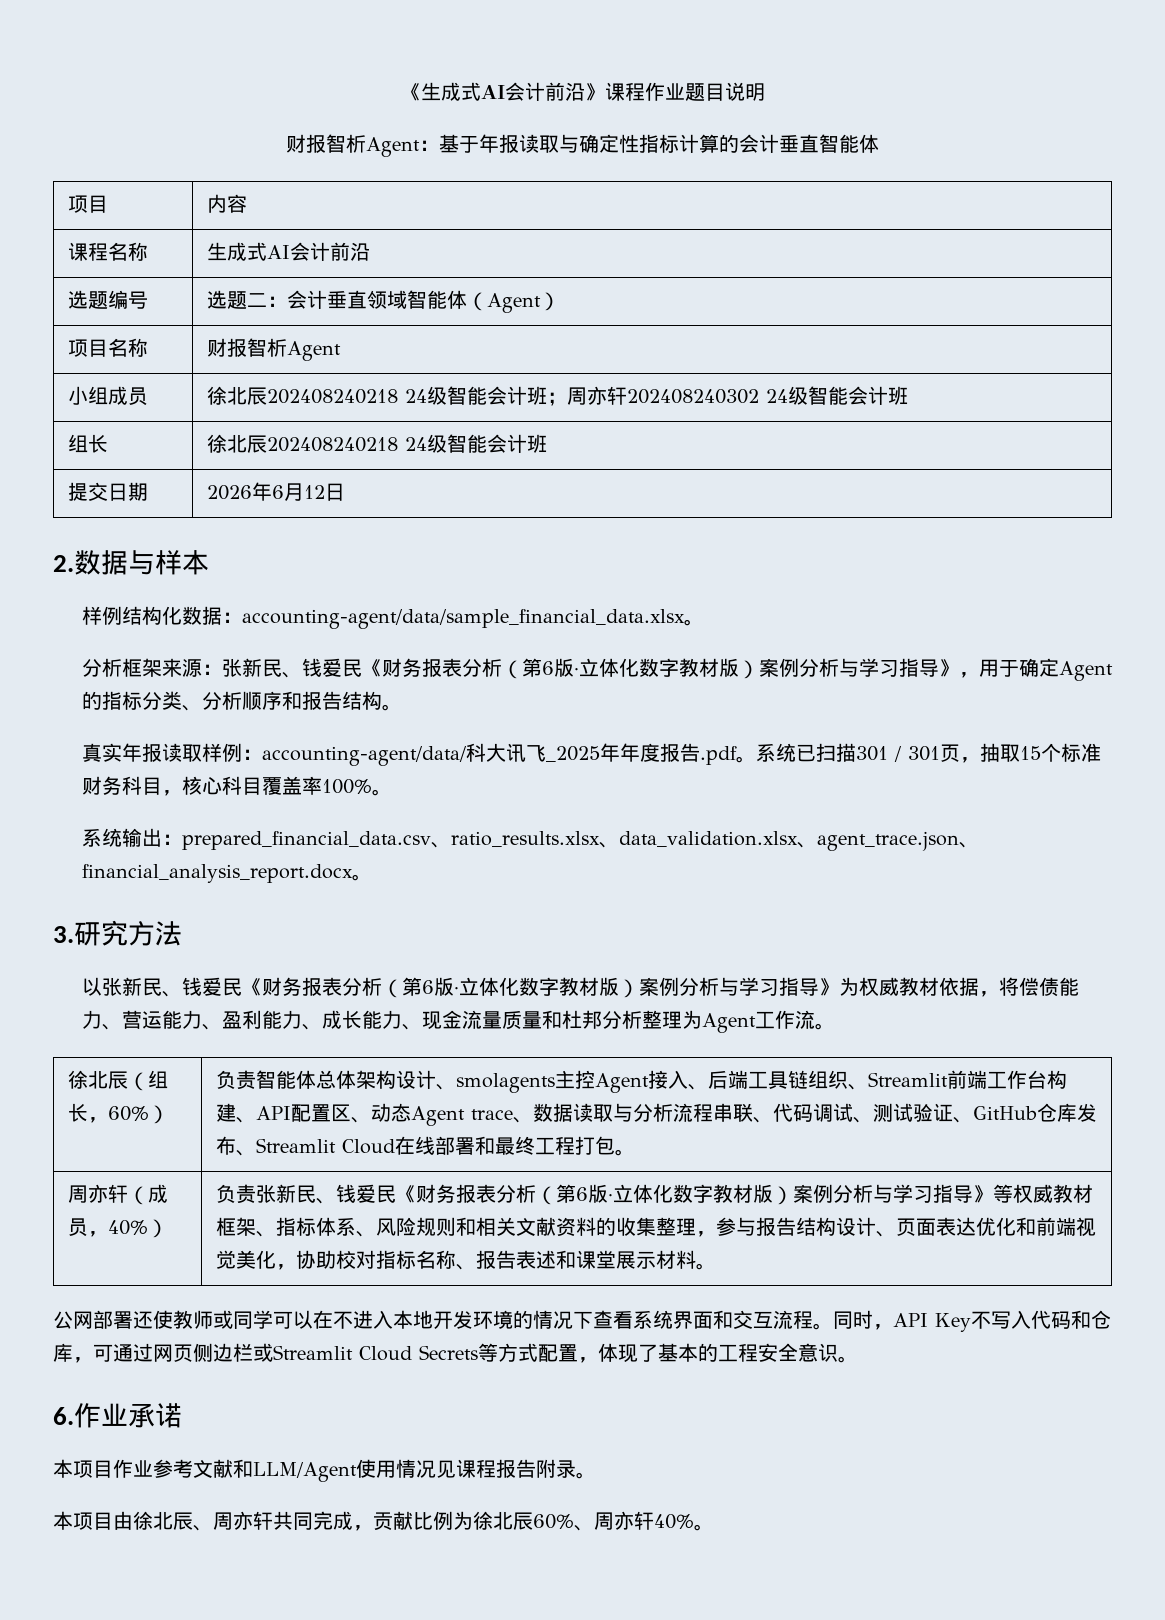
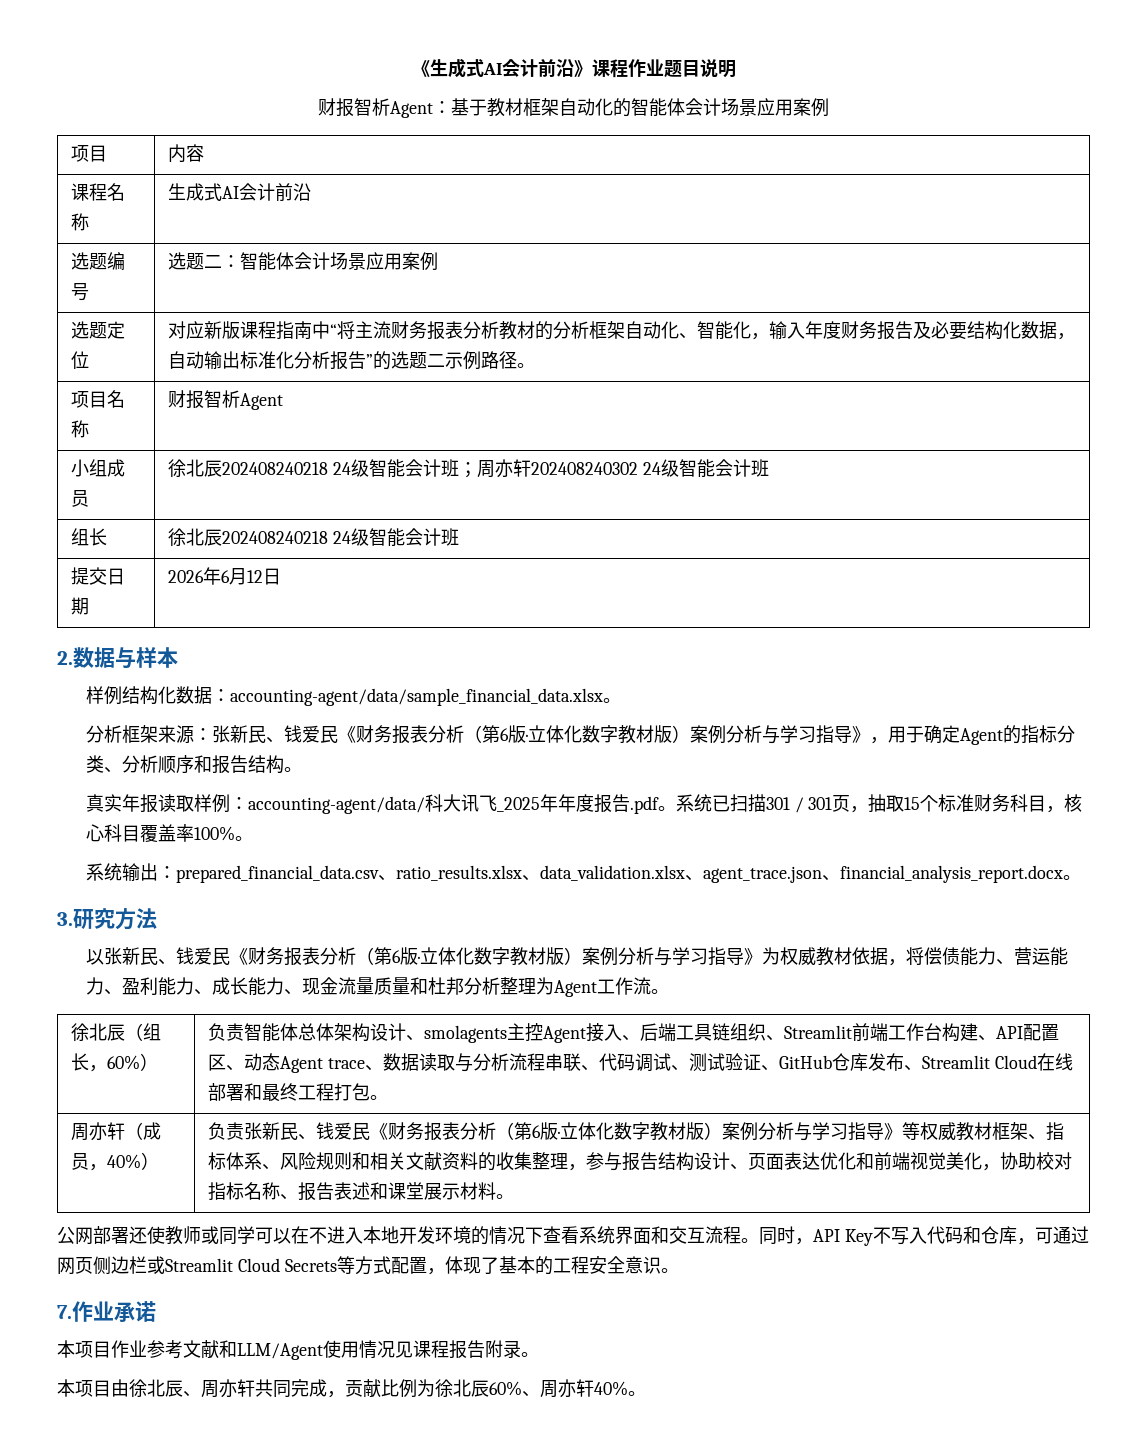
[479,134,879,153] 年报读取与确定性指标计算的会计垂直智能体 -> [487,98,829,117] 教材框架自动化的智能体会计场景应用案例
[286,290,560,313] 会计垂直领域智能体（Agent） -> [239,252,438,271] [70,321,125,339] [70,351,89,369] [167,321,1075,340] [167,351,535,370] 智能体会计场景应用案例 // 选题定位 | 对应新版课程指南中“将主流财务报表分析教材的分析框架自动化、智能化，输入年度财务报告及必要结构化数据，自动输出标准化分析报告”的选题二示例路径。
[53,1407,74,1425] 6. -> [57,1305,72,1319] 7.

